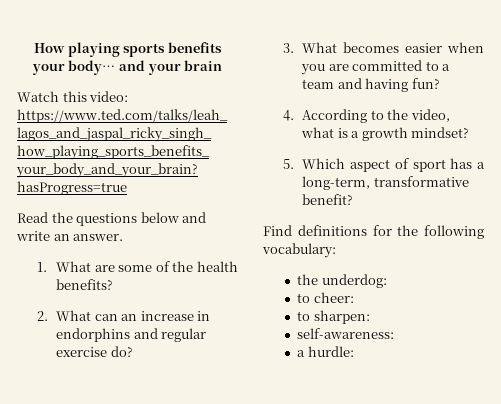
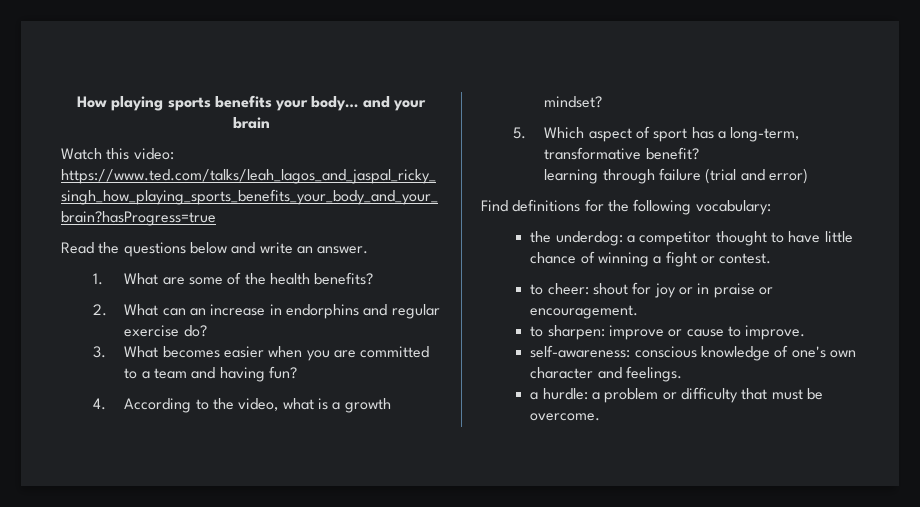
(354, 199) none -> [544,168,808,184] // learning through failure (trial and error)
[297,292,354,303] [297,310,370,324] [297,328,395,339] [297,346,354,357] // to cheer: // to sharpen: // self-awareness: // a hurdle: -> [626,231,853,246] [530,251,772,267] [530,282,773,298] [530,305,639,319] [530,325,806,340] [530,345,856,361] [530,366,682,382] [530,387,823,403] [530,413,601,421] a competitor thought to have little chance of winning a fight or contest. // to cheer: shout for joy or in praise or encouragement. // to sharpen: improve or cause to improve. // self-awareness: conscious knowledge of one's own character and feelings. // a hurdle: a problem or difficulty that must be overcome.

